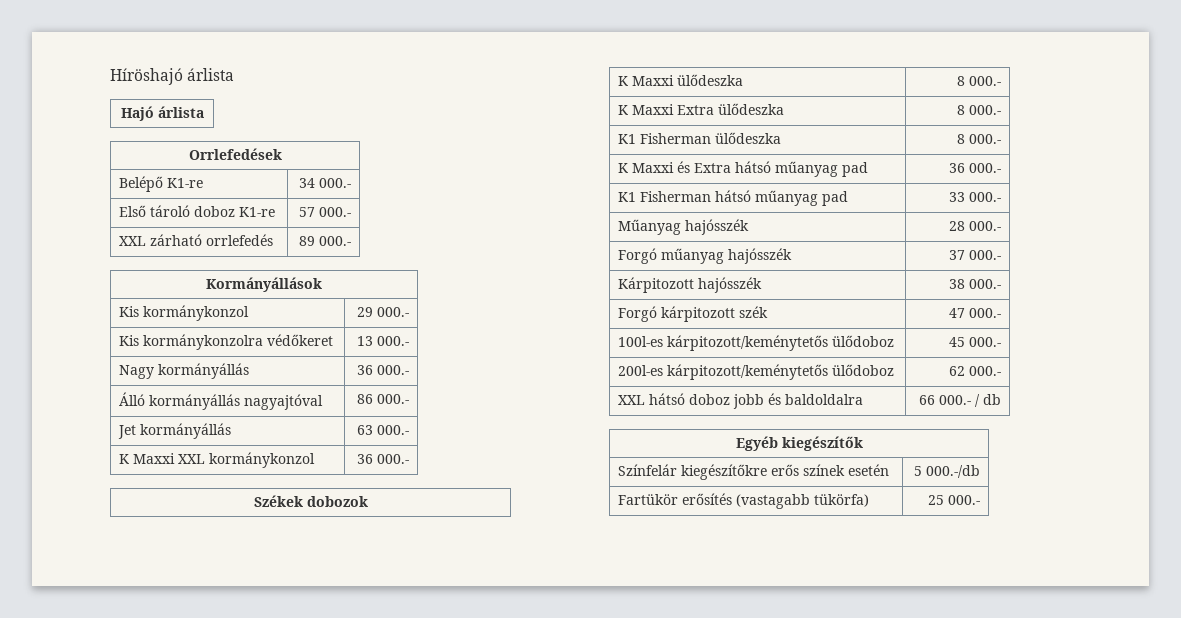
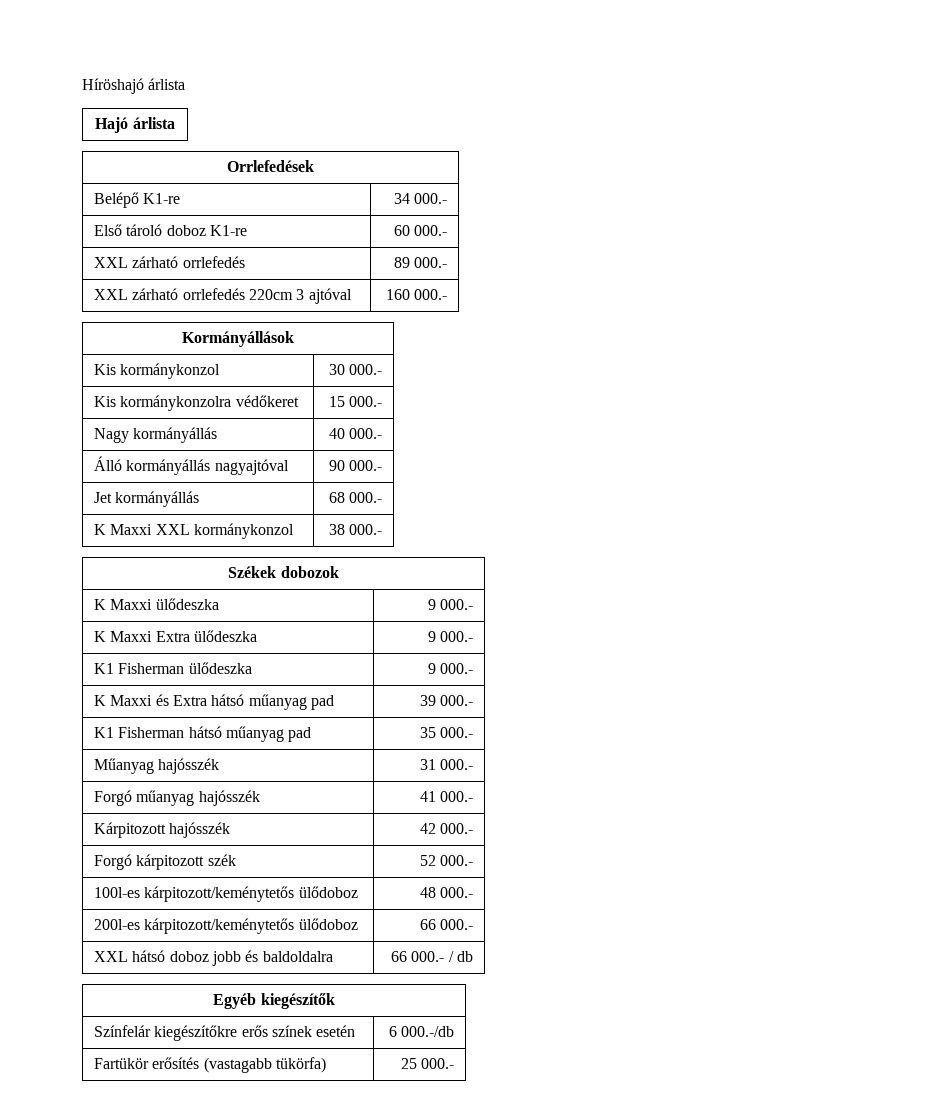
[298,207,315,217] 57 -> [393,225,410,236] 60
(351, 241) none -> [94,288,352,304] [385,289,447,300] // XXL zárható orrlefedés 220cm 3 ajtóval | 160 000.-
[356,307,373,317] 29 -> [328,364,345,375] 30
[356,336,373,346] 13 -> [328,396,345,407] 15
[356,365,373,375] 36 -> [328,428,345,439] 40
[356,394,373,404] 86 -> [328,460,345,471] 90
[356,425,373,435] 63 -> [328,492,345,503] 68
[356,454,373,464] 36 -> [328,524,345,535] 38
[956,76,965,86] 8 -> [427,599,436,610] 9
[956,105,965,115] 8 -> [427,631,436,642] 9
[956,134,965,144] 8 -> [427,663,436,674] 9
[948,163,965,173] 36 -> [419,695,436,706] 39
[948,192,965,202] 33 -> [419,727,436,738] 35
[948,221,965,231] 28 -> [419,759,436,770] 31
[948,250,965,260] 37 -> [419,791,436,802] 41
[948,279,965,289] 38 -> [419,823,436,834] 42
[948,308,965,318] 47 -> [419,855,436,866] 52
[948,337,965,347] 45 -> [419,887,436,898] 48
[948,366,965,376] 62 -> [419,919,436,930] 66
[913,466,922,476] 5 -> [388,1026,397,1037] 6

